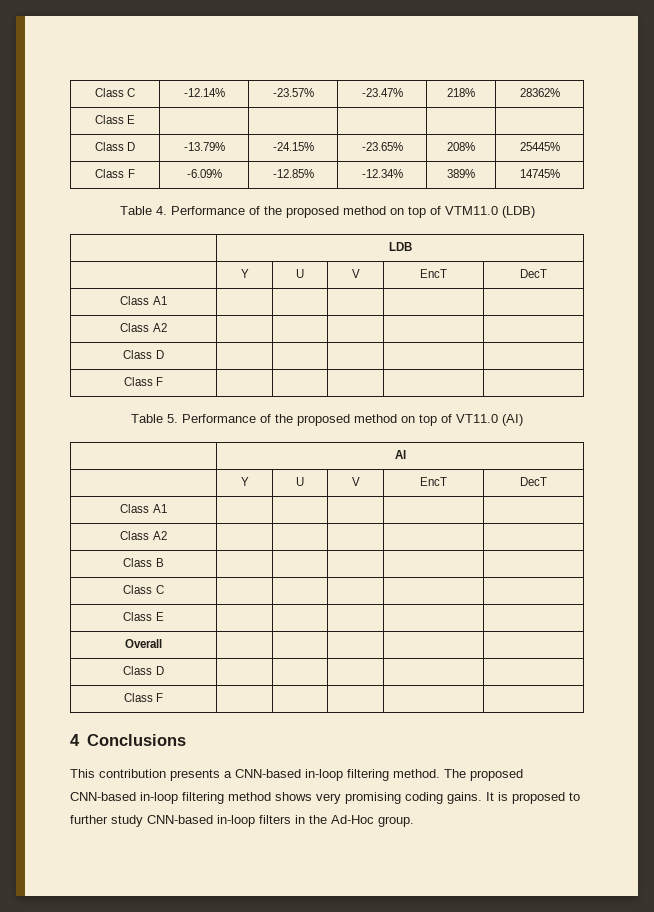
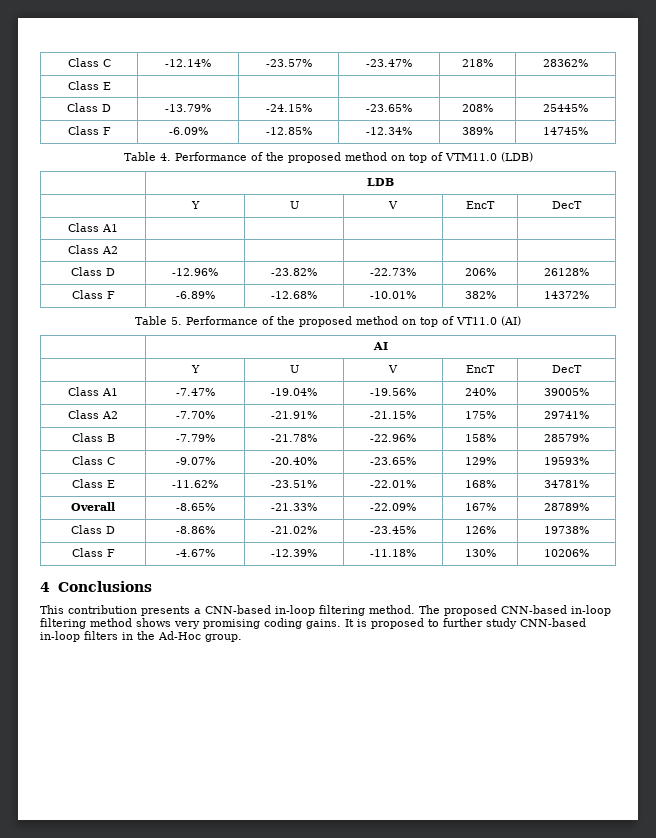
[123,377,164,386] | | | | // Class F | | | | | -> [172,268,218,276] [271,268,317,276] [370,268,416,276] [464,268,496,276] [544,268,589,276] [71,290,115,299] [175,291,215,299] [271,291,317,299] [370,291,416,299] [464,291,496,299] [544,291,589,299] -12.96% | -23.82% | -22.73% | 206% | 26128% // Class F | -6.89% | -12.68% | -10.01% | 382% | 14372%
[120,531,167,540] [123,558,164,567] [123,585,164,594] [123,612,164,621] [125,639,162,648] [123,666,164,675] [123,693,164,702] | | | | // Class A2 | | | | | // Class B | | | | | // Class C | | | | | // Class E | | | | | // Overall | | | | | // Class D | | | | | // Class F | | | | | -> [175,388,215,396] [271,388,317,396] [370,388,416,396] [464,388,496,396] [544,388,589,396] [68,410,118,419] [175,411,215,419] [271,411,317,419] [370,411,416,419] [464,411,496,419] [544,411,589,419] [71,433,115,442] [175,434,215,442] [271,434,317,442] [370,434,416,442] [464,434,496,442] [544,434,589,442] [71,456,115,465] [175,457,215,465] [271,457,317,465] [370,457,416,465] [464,457,496,465] [544,457,589,465] [71,479,115,488] [172,480,218,488] [271,480,317,488] [370,480,416,488] [464,480,496,488] [544,480,589,488] [71,502,115,511] [175,503,215,511] [271,503,317,511] [370,503,416,511] [464,503,496,511] [544,503,589,511] [71,525,115,534] [175,526,215,534] [271,526,317,534] [370,526,416,534] [464,526,496,534] [544,526,589,534] [71,548,115,557] [175,549,215,557] [271,549,317,557] [370,549,416,557] [464,549,496,557] [544,549,589,557] -7.47% | -19.04% | -19.56% | 240% | 39005% // Class A2 | -7.70% | -21.91% | -21.15% | 175% | 29741% // Class B | -7.79% | -21.78% | -22.96% | 158% | 28579% // Class C | -9.07% | -20.40% | -23.65% | 129% | 19593% // Class E | -11.62% | -23.51% | -22.01% | 168% | 34781% // Overall | -8.65% | -21.33% | -22.09% | 167% | 28789% // Class D | -8.86% | -21.02% | -23.45% | 126% | 19738% // Class F | -4.67% | -12.39% | -11.18% | 130% | 10206%

